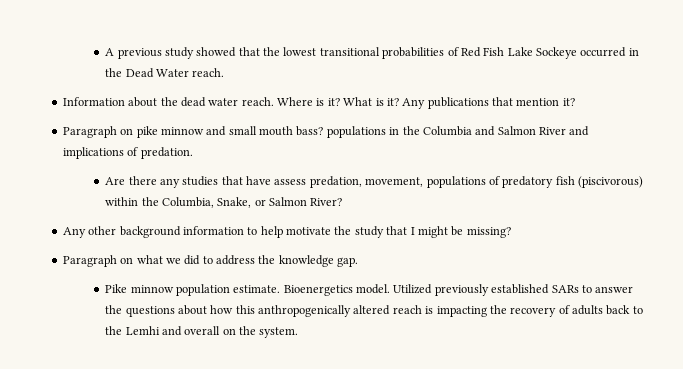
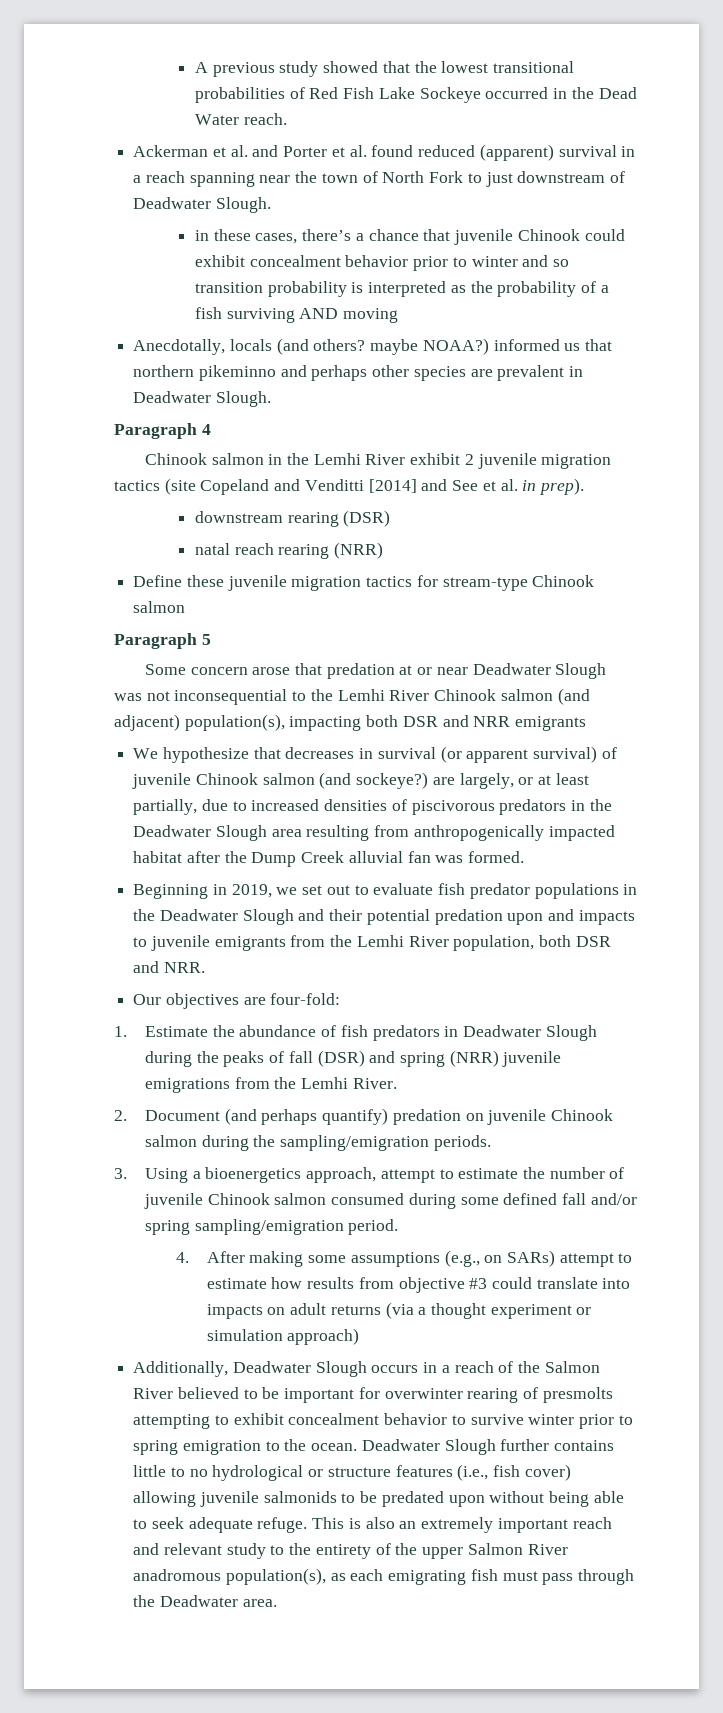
[62,97,575,109] [62,126,590,138] [62,147,193,159] [105,176,644,188] [105,197,343,208] [62,226,511,238] [62,255,359,267] [105,284,634,296] [105,305,643,317] [105,326,299,338] Information about the dead water reach. Where is it? What is it? Any publications that mention it? // Paragraph on pike minnow and small mouth bass? populations in the Columbia and Salmon River and implications of predation. // Are there any studies that have assess predation, movement, populations of predatory fish (piscivorous) within the Columbia, Snake, or Salmon River? // Any other background information to help motivate the study that I might be missing? // Paragraph on what we did to address the knowledge gap. // Pike minnow population estimate. Bioenergetics model. Utilized previously established SARs to answer the questions about how this anthropogenically altered reach is impacting the recovery of adults back to the Lemhi and overall on the system. -> [133,144,636,161] [133,171,625,187] [133,197,271,213] [195,229,625,245] [195,255,570,271] [195,281,609,297] [195,307,399,323] [133,338,613,355] [133,365,584,381] [133,391,271,407] [114,423,211,439] [144,453,612,469] [114,478,584,495] [195,510,391,527] [195,542,384,559] [133,575,595,591] [133,601,186,613] [114,633,211,649] [144,663,607,679] [114,688,590,705] [114,714,587,731] [133,746,617,763] [132,772,589,789] [133,799,612,815] [133,825,615,841] [133,851,525,867] [133,883,638,899] [133,909,635,925] [133,935,611,951] [133,961,205,973] [133,993,341,1009] [114,1025,597,1041] [144,1050,562,1067] [144,1077,397,1093] [114,1108,613,1125] [144,1135,491,1151] [114,1167,625,1183] [143,1193,637,1209] [144,1219,399,1235] [175,1250,633,1267] [206,1277,631,1293] [206,1302,592,1319] [206,1328,360,1345] [133,1361,600,1377] [133,1387,613,1403] [133,1413,633,1429] [133,1439,615,1455] [133,1464,571,1481] [133,1491,624,1507] [133,1517,612,1533] [133,1543,568,1559] [133,1568,635,1585] [133,1595,277,1607] Ackerman et al. and Porter et al. found reduced (apparent) survival in a reach spanning near the town of North Fork to just downstream of Deadwater Slough. // in these cases, there’s a chance that juvenile Chinook could exhibit concealment behavior prior to winter and so transition probability is interpreted as the probability of a fish surviving AND moving // Anecdotally, locals (and others? maybe NOAA?) informed us that northern pikeminno and perhaps other species are prevalent in Deadwater Slough. // Paragraph 4 // Chinook salmon in the Lemhi River exhibit 2 juvenile migration tactics (site Copeland and Venditti [2014] and See et al. in prep). // downstream rearing (DSR) // natal reach rearing (NRR) // Define these juvenile migration tactics for stream-type Chinook salmon // Paragraph 5 // Some concern arose that predation at or near Deadwater Slough was not inconsequential to the Lemhi River Chinook salmon (and adjacent) population(s), impacting both DSR and NRR emigrants // We hypothesize that decreases in survival (or apparent survival) of juvenile Chinook salmon (and sockeye?) are largely, or at least partially, due to increased densities of piscivorous predators in the Deadwater Slough area resulting from anthropogenically impacted habitat after the Dump Creek alluvial fan was formed. // Beginning in 2019, we set out to evaluate fish predator populations in the Deadwater Slough and their potential predation upon and impacts to juvenile emigrants from the Lemhi River population, both DSR and NRR. // Our objectives are four-fold: // 1. Estimate the abundance of fish predators in Deadwater Slough during the peaks of fall (DSR) and spring (NRR) juvenile emigrations from the Lemhi River. // 2. Document (and perhaps quantify) predation on juvenile Chinook salmon during the sampling/emigration periods. // 3. Using a bioenergetics approach, attempt to estimate the number of juvenile Chinook salmon consumed during some defined fall and/or spring sampling/emigration period. // 4. After making some assumptions (e.g., on SARs) attempt to estimate how results from objective #3 could translate into impacts on adult returns (via a thought experiment or simulation approach) // Additionally, Deadwater Slough occurs in a reach of the Salmon River believed to be important for overwinter rearing of presmolts attempting to exhibit concealment behavior to survive winter prior to spring emigration to the ocean. Deadwater Slough further contains little to no hydrological or structure features (i.e., fish cover) allowing juvenile salmonids to be predated upon without being able to seek adequate refuge. This is also an extremely important reach and relevant study to the entirety of the upper Salmon River anadromous population(s), as each emigrating fish must pass through the Deadwater area.

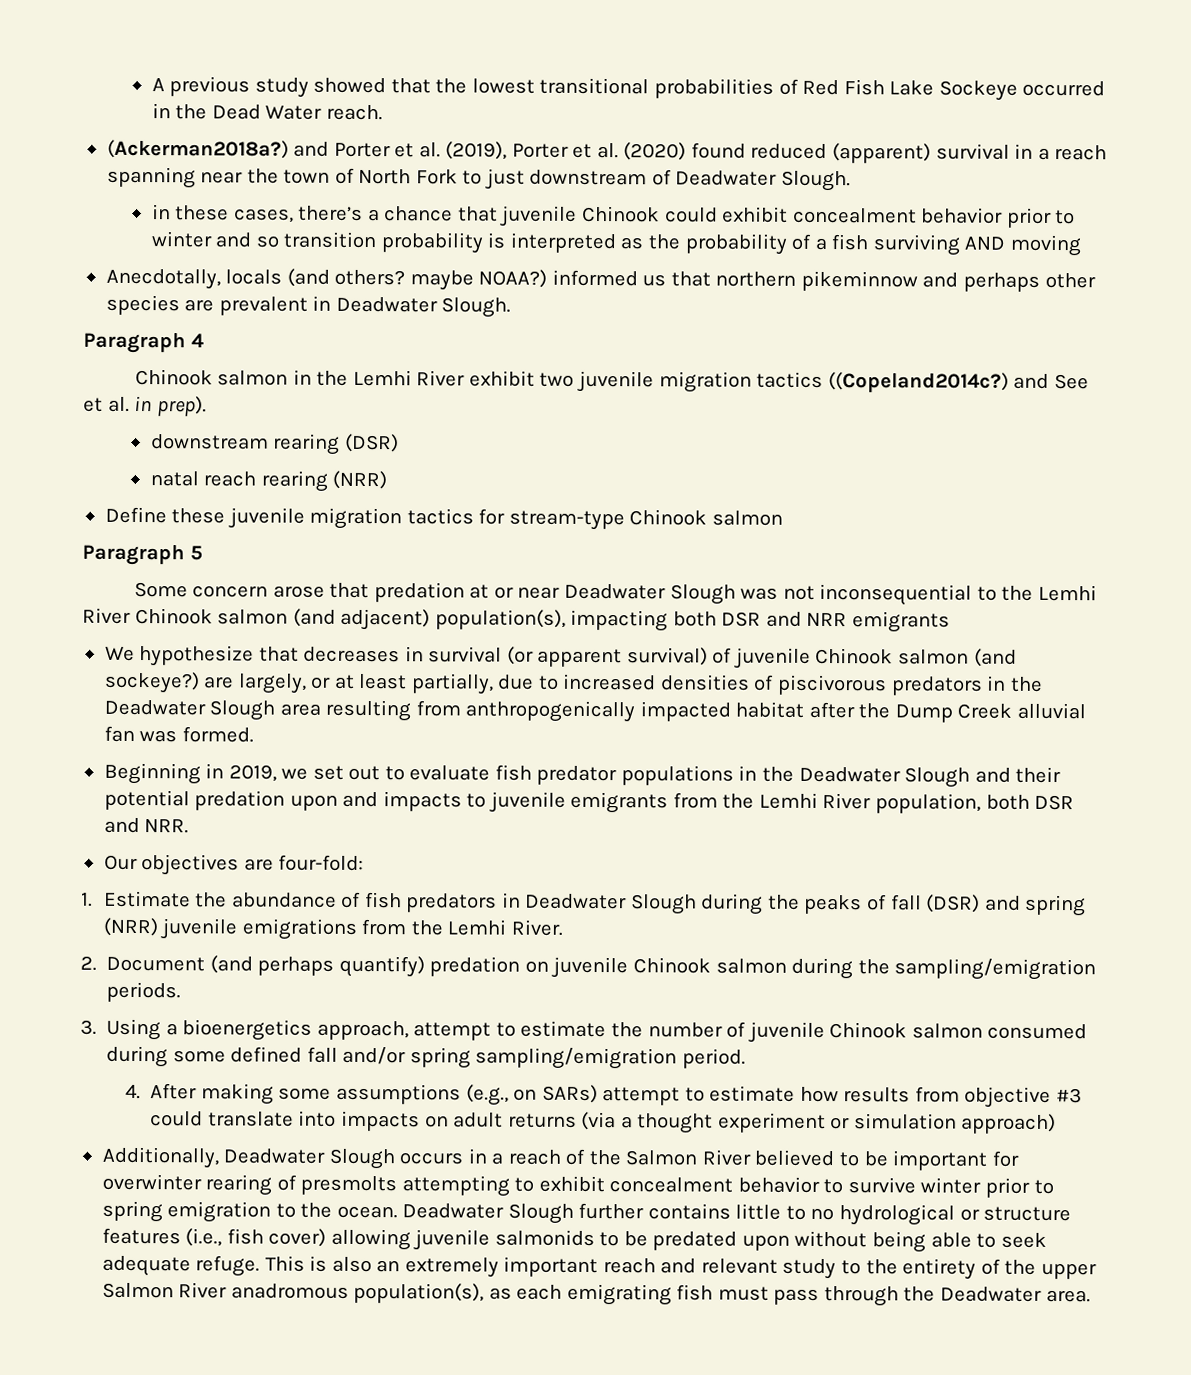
[133,145,248,157] Ackerman et al. -> [106,139,289,159] (Ackerman2018a?)
(367, 151) none -> [445,141,687,161] (2019), Porter et al. (2020)
[198,365,276,381] pikeminno -> [800,270,918,292] pikeminnow
[464,453,612,469] [114,478,417,495] 2 juvenile migration tactics (site Copeland and Venditti [2014] -> [539,370,1009,393] two juvenile migration tactics ((Copeland2014c?)

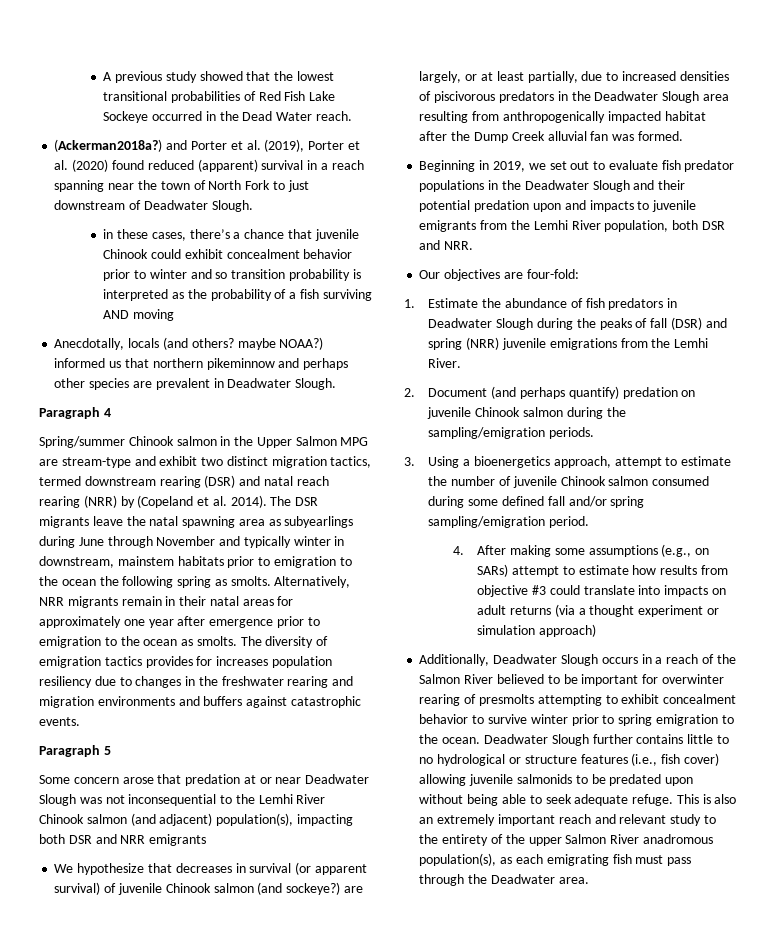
(204, 340) none -> [39,436,125,448] Spring/summer
[352,369,1089,393] [83,395,207,417] Lemhi River exhibit two juvenile migration tactics ((Copeland2014c?) and See et al. in prep). // -> [256,436,369,448] [39,456,372,468] [39,476,81,486] Upper Salmon MPG are stream-type and exhibit two distinct migration tactics, termed
(399, 443) // -> [239,476,261,486] and
[104,506,783,531] // Define these juvenile migration tactics for stream-type Chinook salmon -> [120,495,319,508] [39,516,354,528] [39,536,345,548] [39,556,352,568] [39,576,351,588] [39,596,294,608] [39,616,320,628] [39,636,329,648] [39,656,332,668] [39,676,354,688] [39,696,361,708] [39,717,80,726] by (Copeland et al. 2014). The DSR migrants leave the natal spawning area as subyearlings during June through November and typically winter in downstream, mainstem habitats prior to emigration to the ocean the following spring as smolts. Alternatively, NRR migrants remain in their natal areas for approximately one year after emergence prior to emigration to the ocean as smolts. The diversity of emigration tactics provides for increases population resiliency due to changes in the freshwater rearing and migration environments and buffers against catastrophic events.

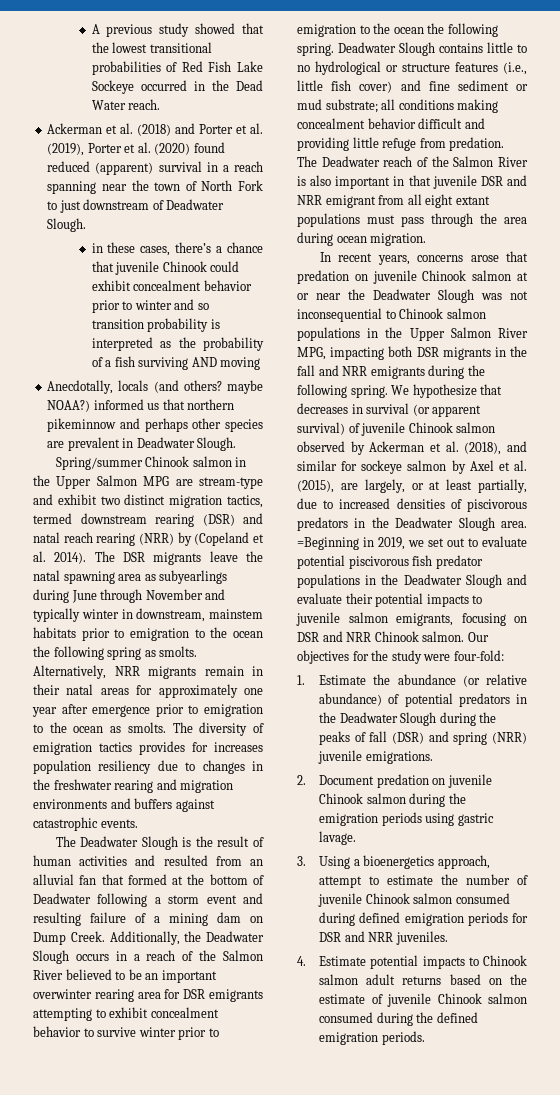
[54,139,163,152] (Ackerman2018a?) -> [47,123,172,136] Ackerman et al. (2018)
[39,407,111,419] // Paragraph 4 -> (237, 444) none
[39,745,111,757] [39,774,241,786] Paragraph 5 // Some concern arose that predation -> [55,836,265,850] [33,855,263,866] [33,874,264,885] [33,893,263,907] [33,912,263,926] [33,931,264,945] [33,950,263,964] [33,969,217,983] [33,989,263,1002] [33,1007,219,1021] [33,1026,219,1040] [297,23,498,37] [297,42,527,56] [297,61,527,75] [297,80,528,93] [297,99,499,113] [297,118,485,129] [297,137,505,151] [297,156,528,167] [297,175,527,189] [297,194,490,208] [297,213,527,227] [297,232,427,246] [319,251,528,265] [297,270,512,284] The Deadwater Slough is the result of human activities and resulted from an alluvial fan that formed at the bottom of Deadwater following a storm event and resulting failure of a mining dam on Dump Creek. Additionally, the Deadwater Slough occurs in a reach of the Salmon River believed to be an important overwinter rearing area for DSR emigrants attempting to exhibit concealment behavior to survive winter prior to emigration to the ocean the following spring. Deadwater Slough contains little to no hydrological or structure features (i.e., little fish cover) and fine sediment or mud substrate; all conditions making concealment behavior difficult and providing little refuge from predation. The Deadwater reach of the Salmon River is also important in that juvenile DSR and NRR emigrant from all eight extant populations must pass through the area during ocean migration. // In recent years, concerns arose that predation on juvenile Chinook salmon
(302, 780) none -> [348,289,365,300] the
[235,794,326,804] [39,813,353,826] [39,834,92,844] the Lemhi River Chinook salmon (and adjacent) population(s), impacting both DSR -> [399,308,486,319] [297,327,528,341] [297,346,527,360] [297,365,315,376] Chinook salmon populations in the Upper Salmon River MPG, impacting both DSR migrants in the fall
(207, 840) // -> [428,365,485,379] [297,384,388,398] during the following spring.
[257,882,341,895] (and sockeye?) -> [297,441,527,455] [297,460,527,474] [297,480,334,493] observed by Ackerman et al. (2018), and similar for sockeye salmon by Axel et al. (2015),
[702,94,729,101] [419,111,706,123] [419,131,683,143] [419,160,476,172] area resulting from anthropogenically impacted habitat after the Dump Creek alluvial fan was formed. // Beginning -> [501,521,527,528] [297,537,359,550] area. =Beginning
(658, 165) none -> [297,555,409,569] potential piscivorous
(655, 185) none -> [297,593,342,604] evaluate
[474,200,697,212] [419,220,725,232] [419,240,474,250] [419,269,523,281] predation upon and impacts to juvenile emigrants from the Lemhi River population, both DSR and NRR. // Our objectives are -> [426,594,483,607] [296,612,527,626] [297,631,489,642] [297,650,451,664] impacts to juvenile salmon emigrants, focusing on DSR and NRR Chinook salmon. Our objectives for the study were
[570,298,678,310] of fish predators in -> [462,674,527,687] [319,693,527,707] [319,712,337,723] (or relative abundance) of potential predators in the
[549,338,709,350] [428,358,462,368] emigrations from the Lemhi River. -> [365,751,433,764] emigrations.
[491,386,619,399] (and perhaps quantify) -> (375, 780) none
[428,427,595,439] sampling/emigration periods. -> [319,812,494,826] [319,831,357,845] emigration periods using gastric lavage.
[468,496,645,508] [428,516,590,528] [452,544,710,557] [477,564,728,577] [477,585,726,597] [477,604,719,617] [477,624,596,637] [419,654,736,666] [419,674,724,686] [419,694,737,706] [419,714,734,726] [419,734,729,746] [419,753,719,766] [419,774,694,786] [419,794,737,806] [419,814,716,826] [419,834,713,846] [419,853,692,866] [419,874,589,886] some defined fall and/or spring sampling/emigration period. // 4. After making some assumptions (e.g., on SARs) attempt to estimate how results from objective #3 could translate into impacts on adult returns (via a thought experiment or simulation approach) // Additionally, Deadwater Slough occurs in a reach of the Salmon River believed to be important for overwinter rearing of presmolts attempting to exhibit concealment behavior to survive winter prior to spring emigration to the ocean. Deadwater Slough further contains little to no hydrological or structure features (i.e., fish cover) allowing juvenile salmonids to be predated upon without being able to seek adequate refuge. This is also an extremely important reach and relevant study to the entirety of the upper Salmon River anadromous population(s), as each emigrating fish must pass through the Deadwater area. -> [359,912,528,926] [319,931,448,945] [297,955,527,969] [319,974,527,985] [319,993,527,1007] [319,1012,478,1026] [319,1031,425,1045] defined emigration periods for DSR and NRR juveniles. // 4. Estimate potential impacts to Chinook salmon adult returns based on the estimate of juvenile Chinook salmon consumed during the defined emigration periods.

